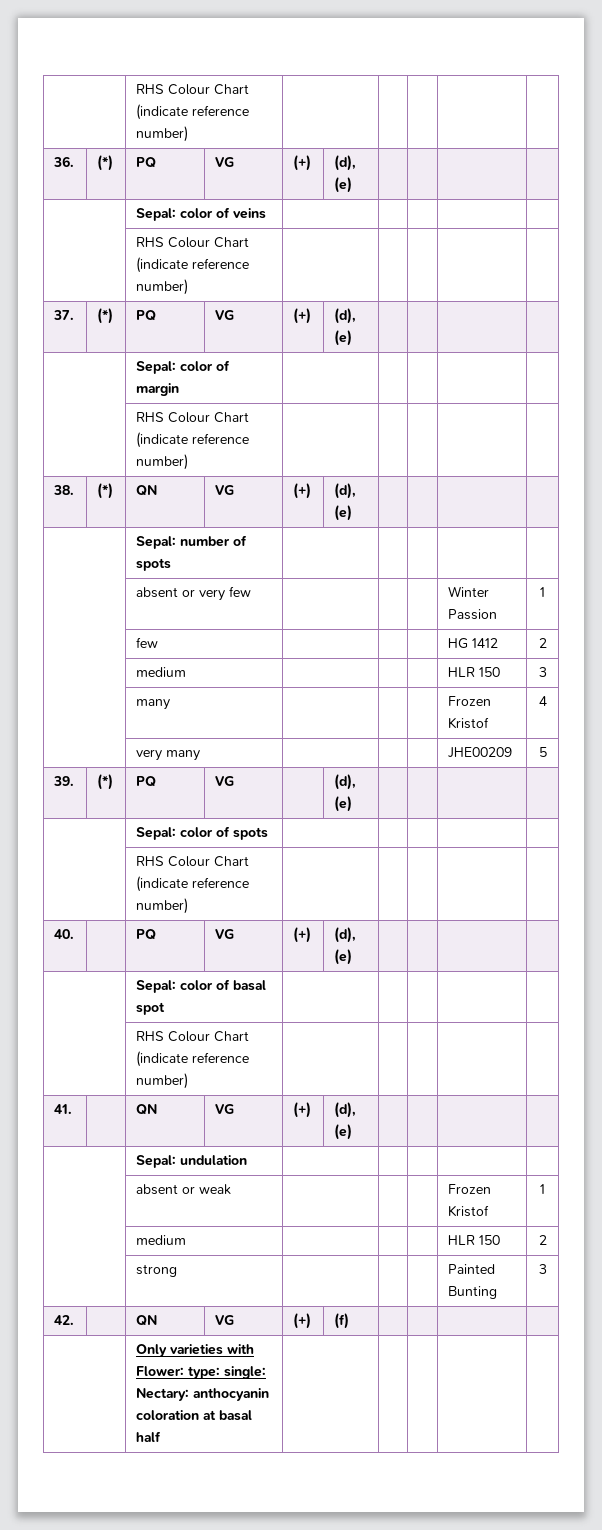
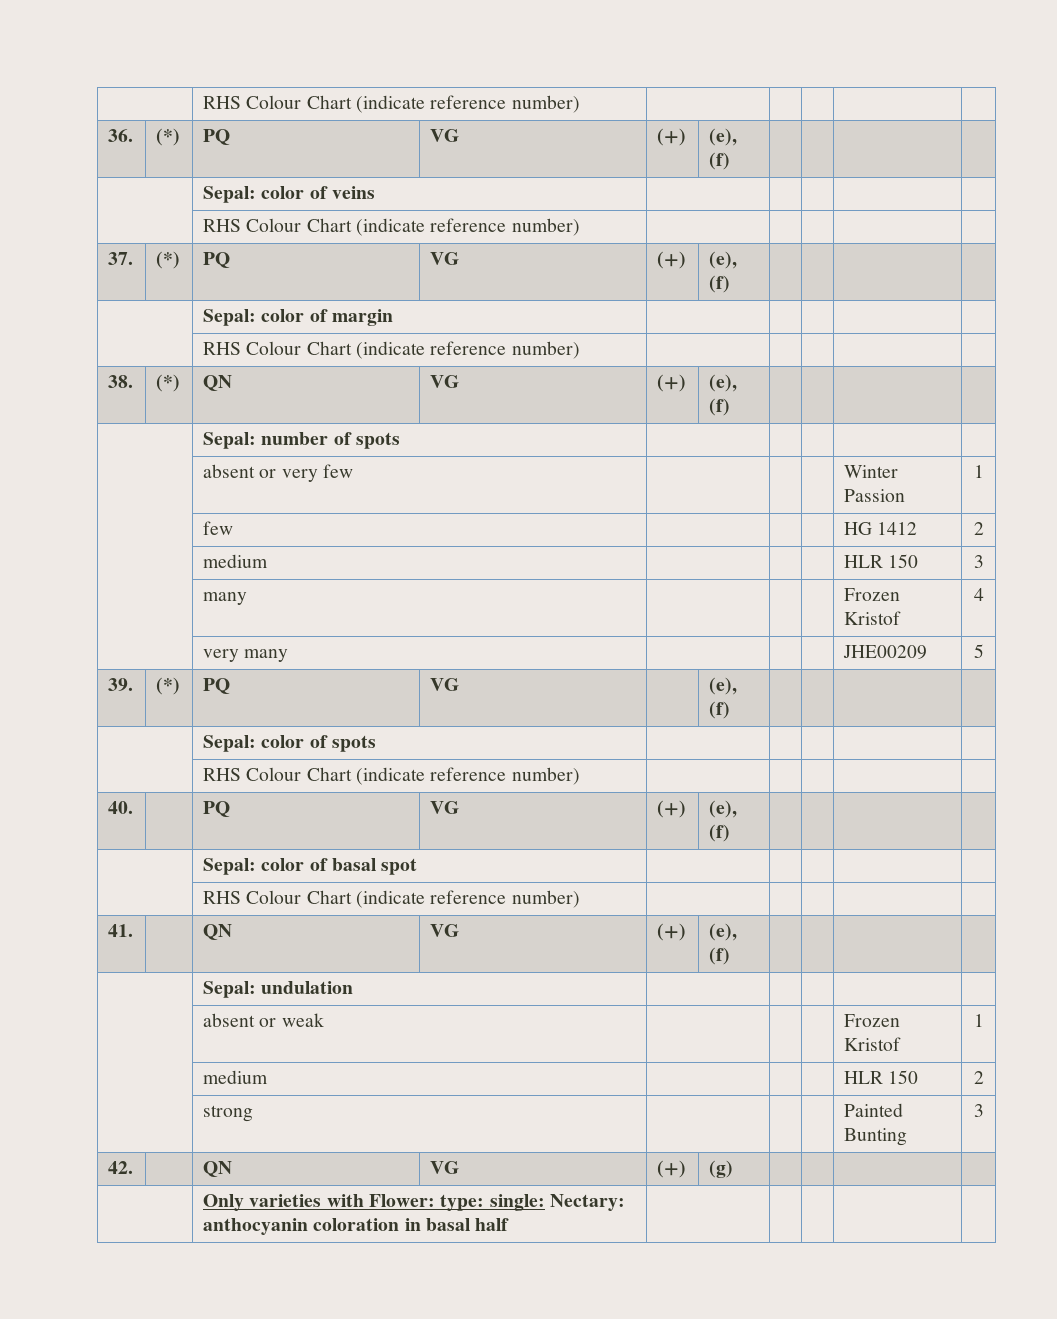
[334,155,357,171] [334,177,353,193] (d), (e) -> [709,128,738,146] [709,152,731,170] (e), (f)
[334,308,357,324] [334,330,353,346] (d), (e) -> [709,251,738,269] [709,275,731,293] (e), (f)
[334,483,357,499] [334,505,353,521] (d), (e) -> [709,374,738,392] [709,398,731,416] (e), (f)
[334,774,357,790] [334,796,353,812] (d), (e) -> [709,677,738,695] [709,701,731,719] (e), (f)
[334,927,357,943] [334,949,353,965] (d), (e) -> [709,800,738,818] [709,824,731,842] (e), (f)
[334,1102,357,1118] [334,1124,353,1140] (d), (e) -> [709,923,738,941] [709,947,731,965] (e), (f)
[334,1313,350,1329] (f) -> [709,1160,734,1178] (g)
[203,1410,217,1420] at -> [404,1218,421,1231] in

